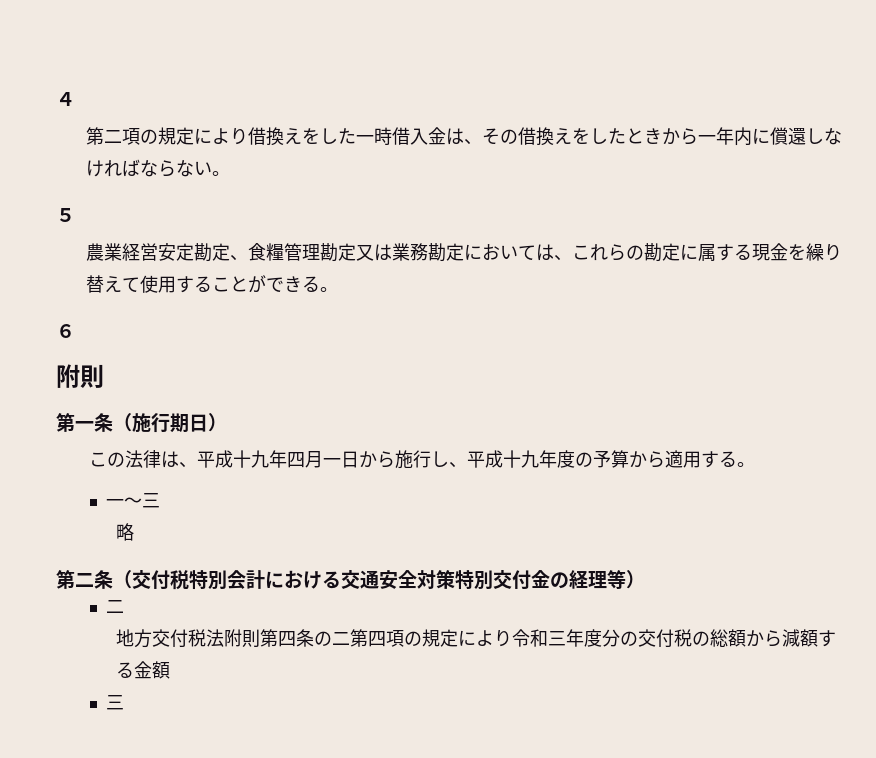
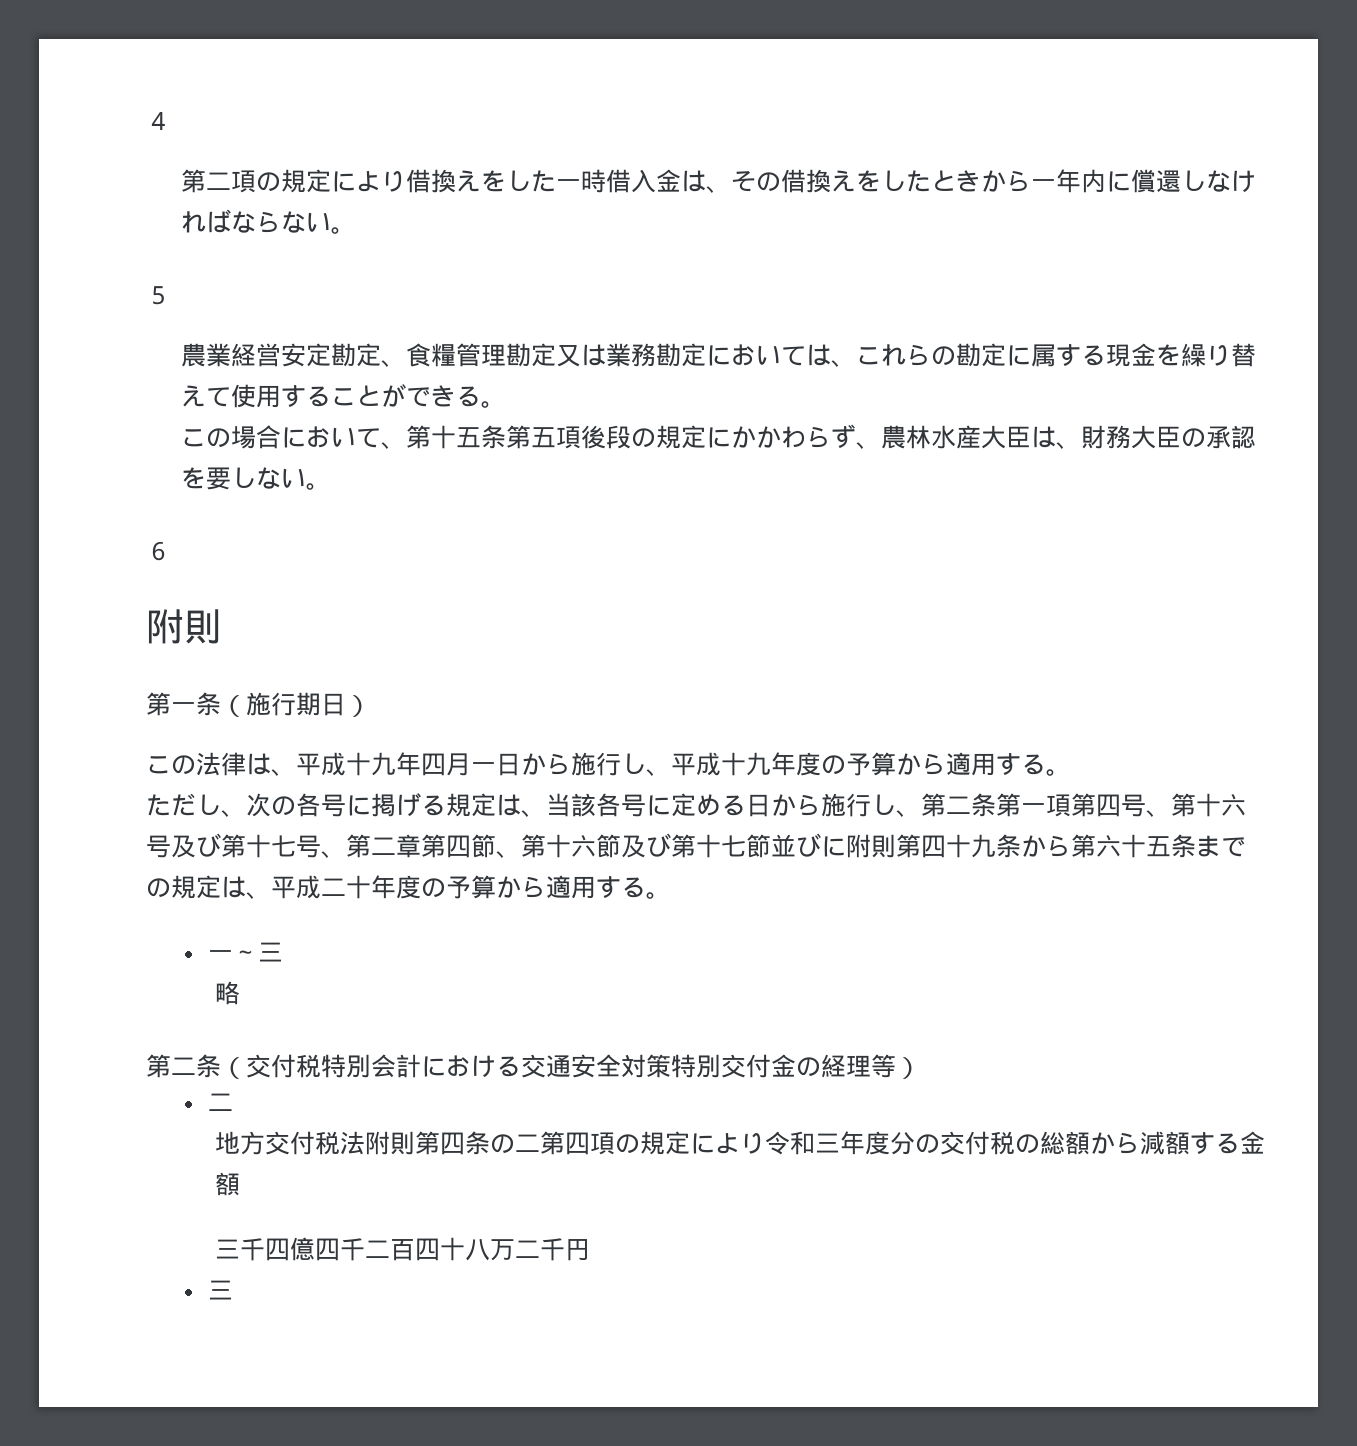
(339, 289) none -> [180,424,1256,449] [180,467,331,490] // この場合において、第十五条第五項後段の規定にかかわらず、農林水産大臣は、財務大臣の承認を要しない。
(756, 464) none -> [146,793,1246,817] [146,833,1246,858] [146,875,671,899] // ただし、次の各号に掲げる規定は、当該各号に定める日から施行し、第二条第一項第四号、第十六号及び第十七号、第二章第四節、第十六節及び第十七節並びに附則第四十九条から第六十五条までの規定は、平成二十年度の予算から適用する。
(171, 670) none -> [215,1237,591,1261] // 三千四億四千二百四十八万二千円

